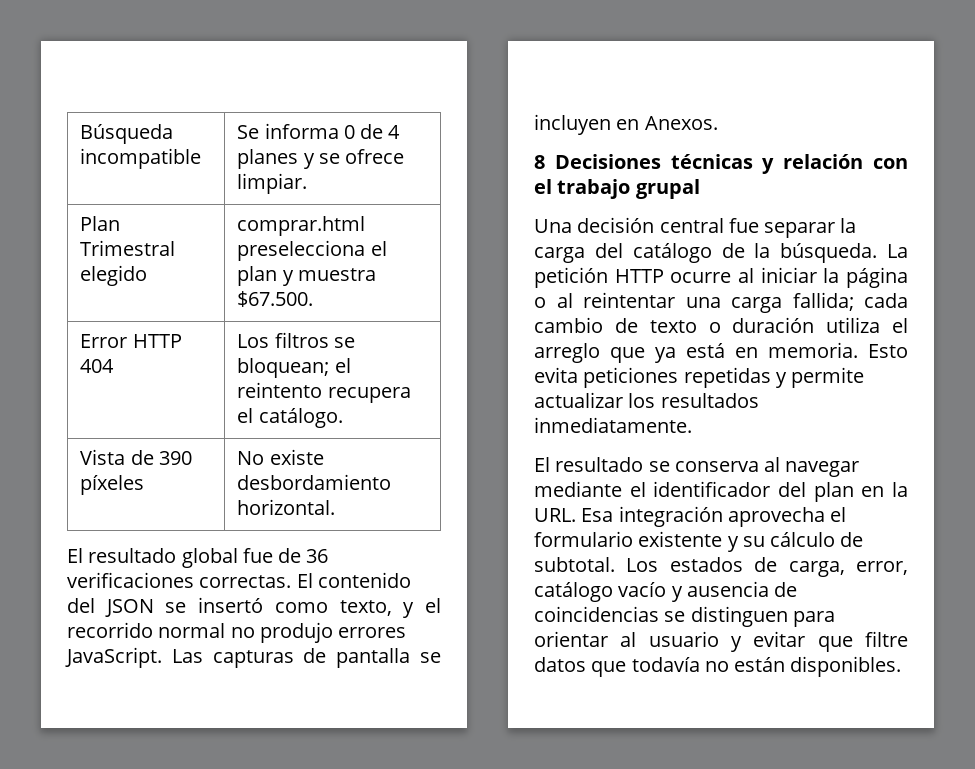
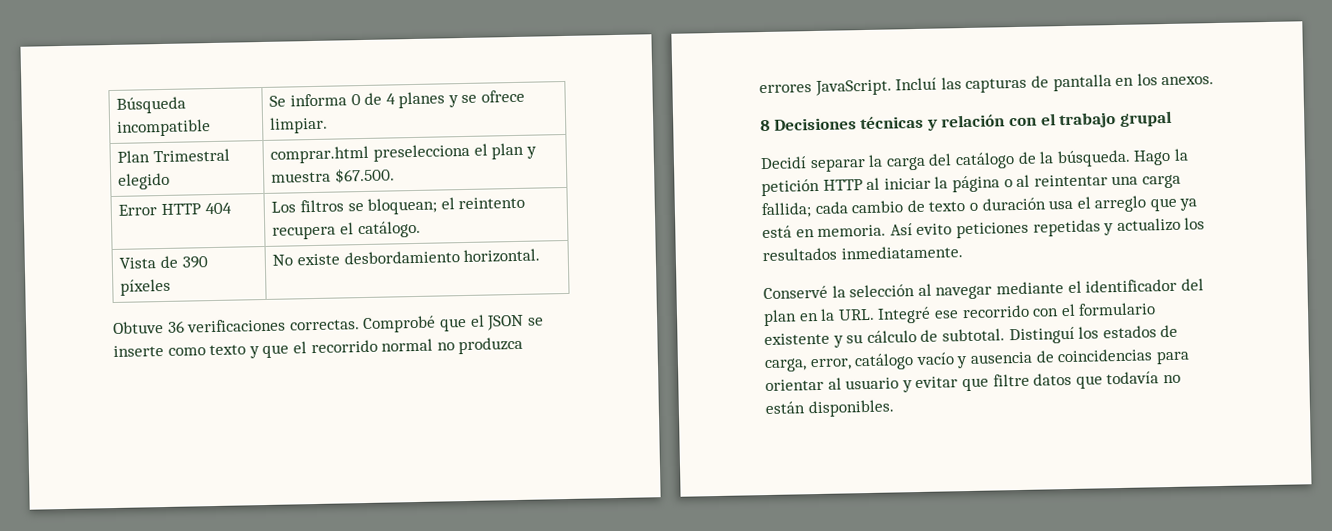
[67,548,329,568] [67,572,411,588] [67,597,415,618] El resultado global fue de 36 verificaciones correctas. El contenido del JSON se insertó como texto, y -> [113,314,544,335] [113,344,290,359] Obtuve 36 verificaciones correctas. Comprobé que el JSON se inserte como texto y que
[259,622,333,643] produjo -> [458,336,524,355] produzca
[171,649,203,663] Las -> [895,77,962,91] Incluí las
[420,652,442,663] [534,114,718,135] se incluyen en Anexos. -> [1115,73,1215,87] en los anexos.
[534,217,759,233] Una decisión central fue -> [760,156,807,170] Decidí
[887,244,908,258] La -> [1133,148,1189,166] Hago la
[670,272,732,283] ocurre -> (863, 185) none
[826,317,881,333] utiliza -> [1048,199,1074,210] usa
[868,344,908,358] [534,367,578,383] Esto evita -> [889,223,953,236] Así evito
[791,367,865,388] [534,392,623,408] permite actualizar -> [1116,217,1181,233] actualizo
[534,457,759,472] El resultado se conserva -> [763,284,916,300] Conservé la selección
[581,506,825,527] Esa integración aprovecha -> [877,304,1060,324] Integré ese recorrido con
[626,558,659,572] Los -> [1008,326,1100,345] Distinguí los
[664,606,788,627] se distinguen -> (1153, 355) none

